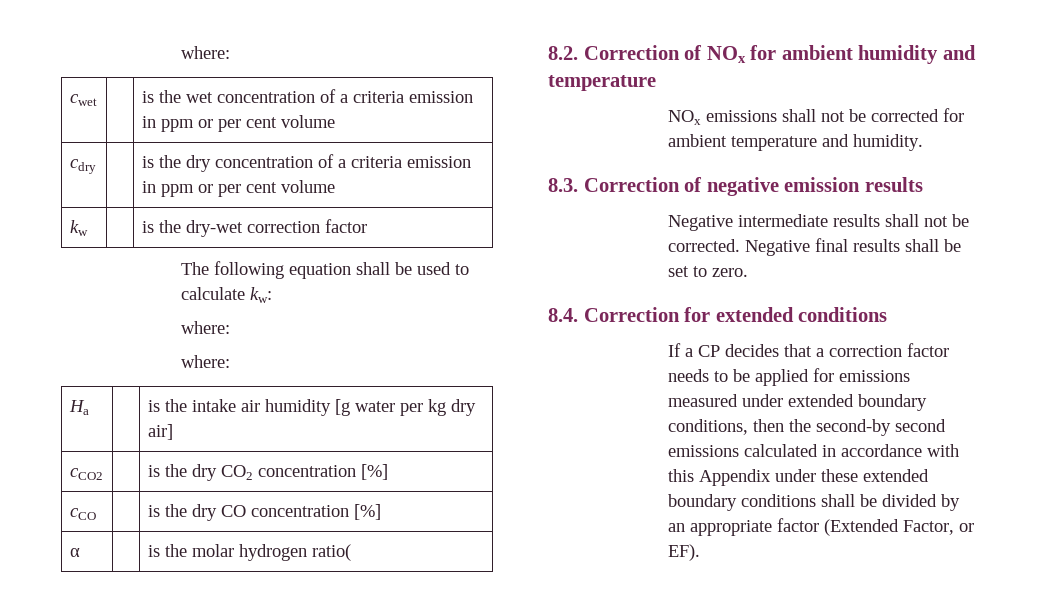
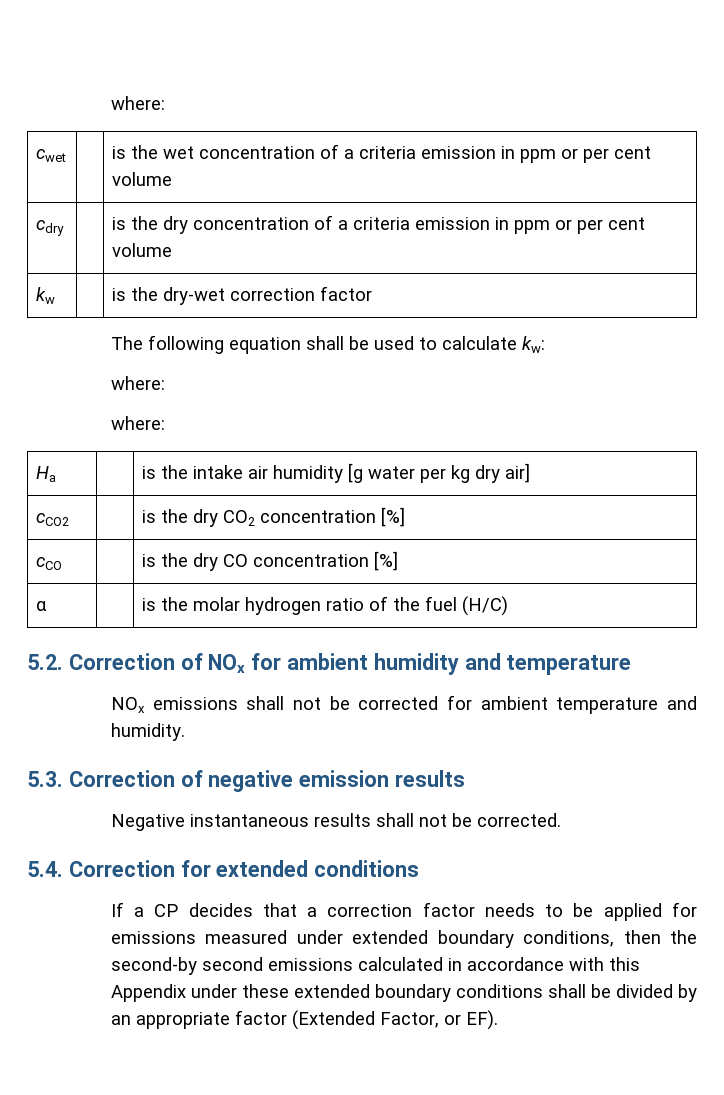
[311,544,351,561] [548,46,578,60] ratio( // 8.2. -> [326,596,509,616] [27,654,63,670] ratio of the fuel (H/C) // 5.2.
[548,178,578,192] 8.3. -> [27,771,63,787] 5.3.
[737,214,828,227] intermediate -> [189,814,309,827] instantaneous
[744,238,961,256] [667,266,748,277] [548,308,578,322] Negative final results shall be set to zero. // 8.4. -> [27,861,63,877] // 5.4.

